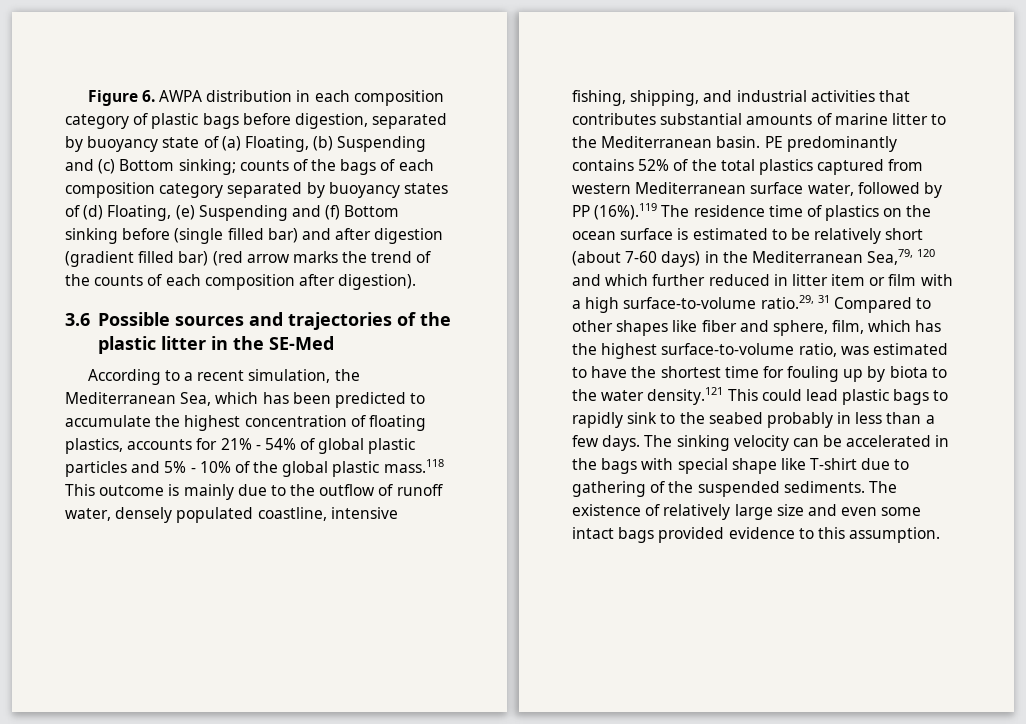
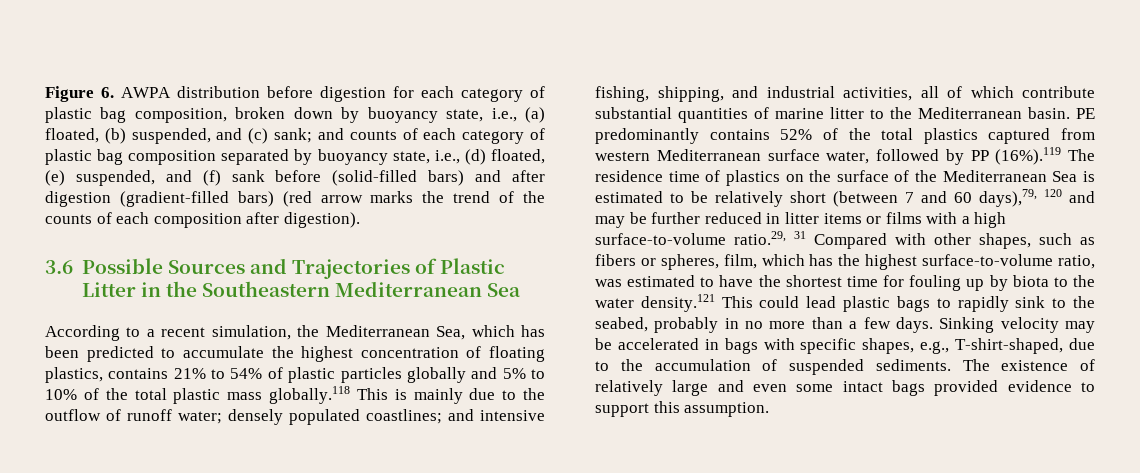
[296,90,444,106] [65,113,448,129] [65,136,427,152] [65,159,434,175] [65,182,448,198] [65,205,400,221] [65,228,444,244] [65,251,209,267] in each composition category of plastic bags before digestion, separated by buoyancy state of (a) Floating, (b) Suspending and (c) Bottom sinking; counts of the bags of each composition category separated by buoyancy states of (d) Floating, (e) Suspending and (f) Bottom sinking before (single filled bar) and after digestion (gradient filled bar) -> [267,86,545,102] [45,107,546,123] [45,128,545,144] [45,149,545,165] [45,170,546,186] [45,191,274,207] before digestion for each category of plastic bag composition, broken down by buoyancy state, i.e., (a) floated, (b) suspended, and (c) sank; and counts of each category of plastic bag composition separated by buoyancy state, i.e., (d) floated, (e) suspended, and (f) sank before (solid-filled bars) and after digestion (gradient-filled bars)
[174,312,451,330] [97,336,334,354] sources and trajectories of the plastic litter in the SE-Med -> [167,258,506,279] [81,281,522,297] Sources and Trajectories of Plastic Litter in the Southeastern Mediterranean Sea
[127,438,261,450] accounts for 21% - -> [108,368,226,379] contains 21% to
[318,438,365,454] global -> (283, 373) none
(127, 469) none -> [406,367,466,383] globally
[190,468,196,473] - -> [531,369,546,379] to
[282,459,444,477] [65,484,165,496] global plastic mass.118 This outcome -> [134,386,388,404] total plastic mass globally.118 This
[65,508,111,521] water, -> [178,411,222,424] water;
[257,507,327,521] coastline, -> [366,409,474,424] coastlines; and
[810,90,910,102] [572,113,813,125] activities that contributes substantial amounts -> [843,86,1095,101] [595,107,748,123] activities, all of which contribute substantial quantities
[572,228,674,240] ocean surface -> [836,170,1078,182] surface of the Mediterranean Sea
[572,249,936,267] [572,274,649,286] (about 7-60 days) in the Mediterranean Sea,79, 120 and which -> [833,189,1095,207] [595,212,647,228] (between 7 and 60 days),79, 120 and may be
[831,274,917,286] item or film -> [823,212,922,224] items or films
[916,298,932,309] [572,320,828,336] to other shapes like fiber and sphere, -> [895,233,1095,249] [595,254,719,270] with other shapes, such as fibers or spheres,
[708,412,763,424] seabed -> [595,317,648,332] seabed,
[855,412,883,424] less -> [745,321,806,329] no more
[644,435,819,451] The sinking velocity can -> [939,317,1095,333] Sinking velocity may
[572,458,597,470] the -> (719, 344) none
[677,458,910,474] [572,481,694,497] special shape like T-shirt due to gathering of the -> [800,338,1095,354] [595,359,778,371] specific shapes, e.g., T-shirt-shaped, due to the accumulation of
[776,504,804,516] size -> (709, 388) none
(814, 533) none -> [595,403,649,417] support

